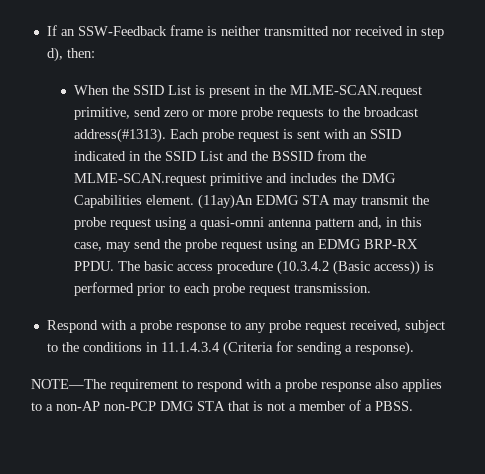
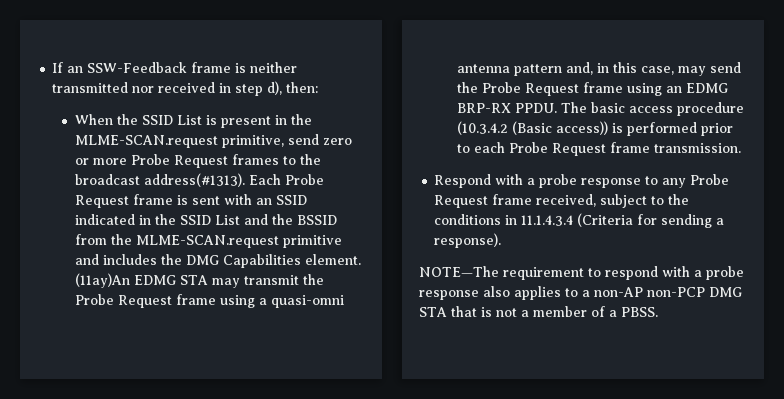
[241,107,325,120] probe requests -> [131,154,280,168] Probe Request frames
[202,129,280,142] probe request -> [285,174,325,185] [75,194,174,208] Probe Request frame
[74,217,152,230] probe request -> [75,294,217,308] Probe Request frame
[185,239,263,252] probe request -> [482,82,624,96] Probe Request frame
[213,283,291,296] probe request -> [509,142,651,156] Probe Request frame
[268,320,346,333] probe request -> [690,174,730,185] [434,194,533,208] Probe Request frame

